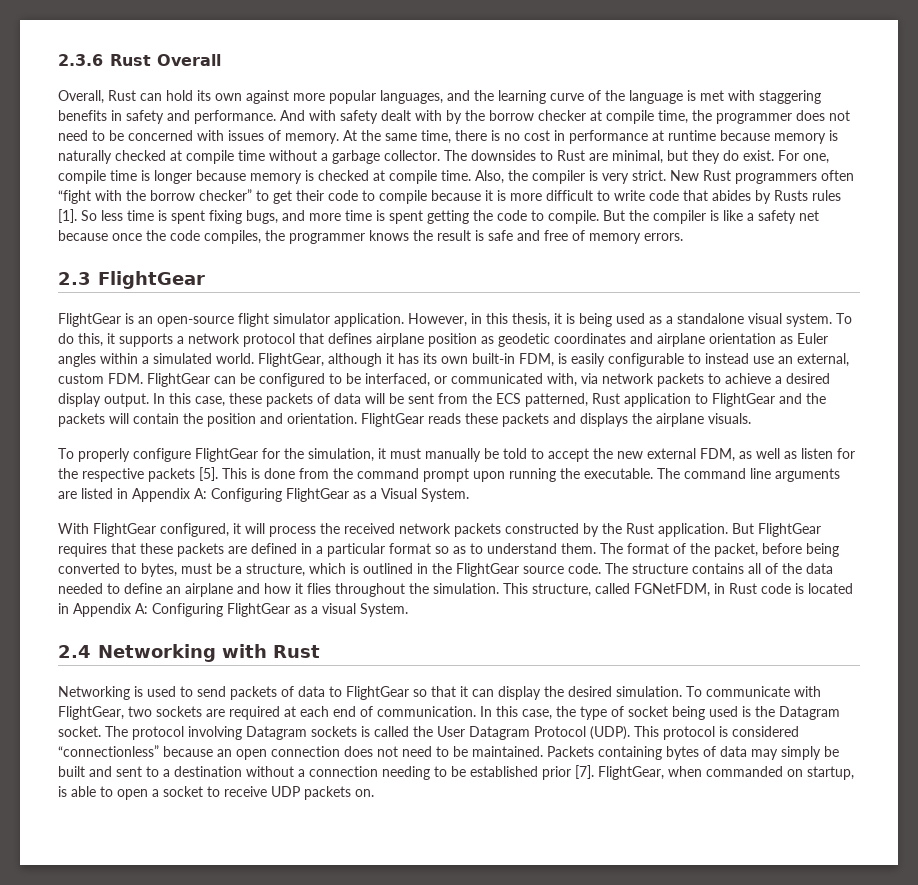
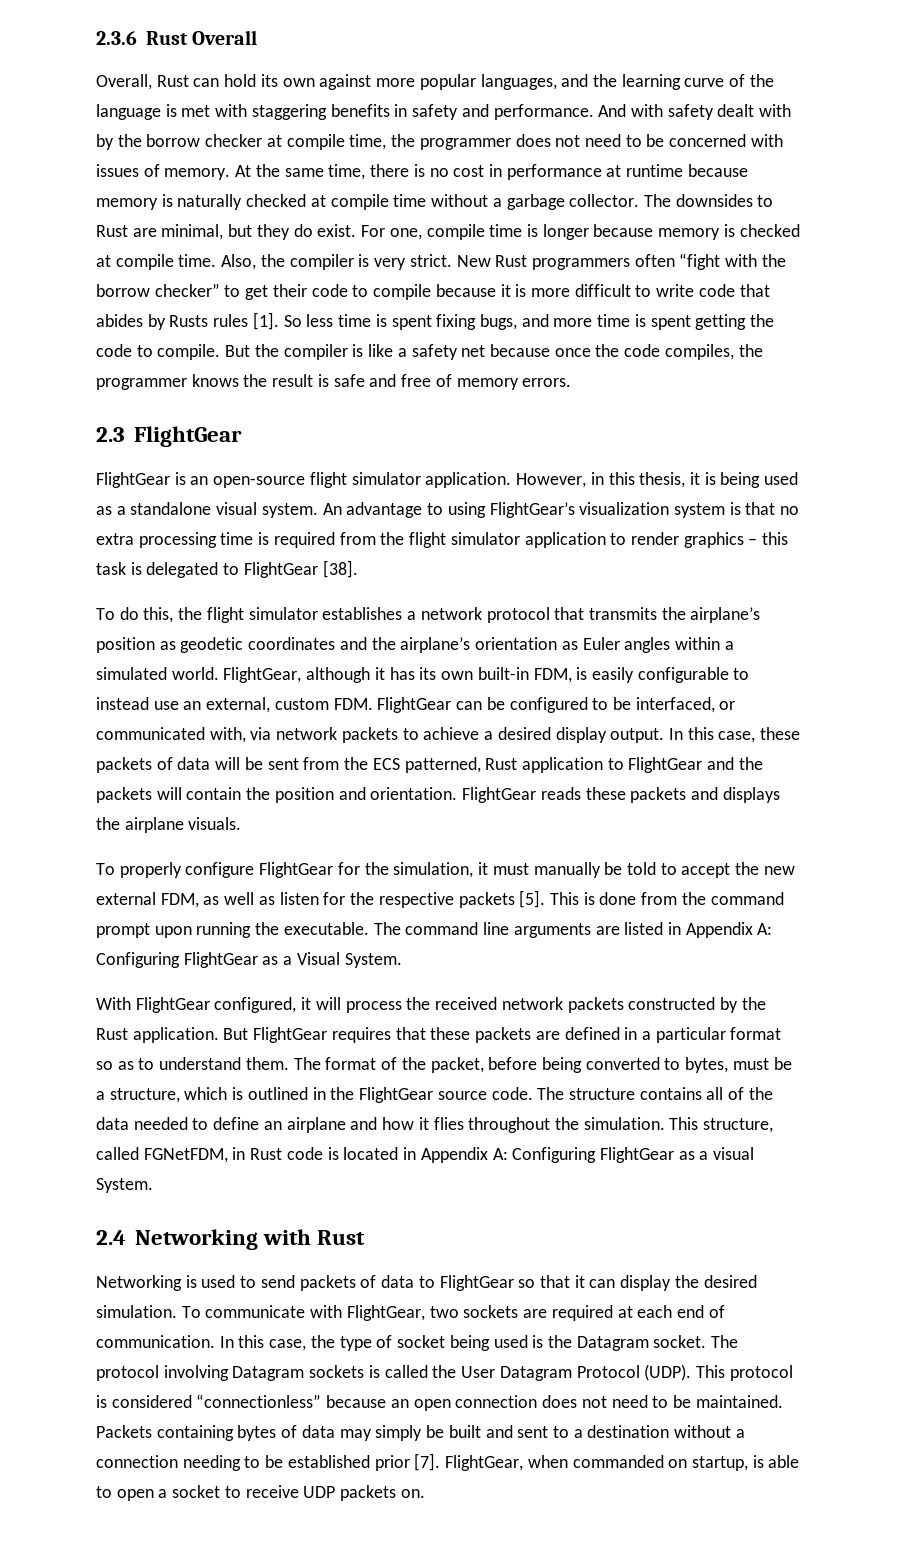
[836,313,852,324] [58,333,173,347] To do this, it supports -> [322,502,800,518] [96,532,789,548] [96,560,358,578] [96,607,403,623] An advantage to using FlightGear’s visualization system is that no extra processing time is required from the flight simulator application to render graphics – this task is delegated to FlightGear [38]. // To do this, the flight simulator establishes
[328,333,424,347] defines airplane -> [588,607,761,623] transmits the airplane’s
[657,333,705,347] airplane -> [371,637,471,653] the airplane’s

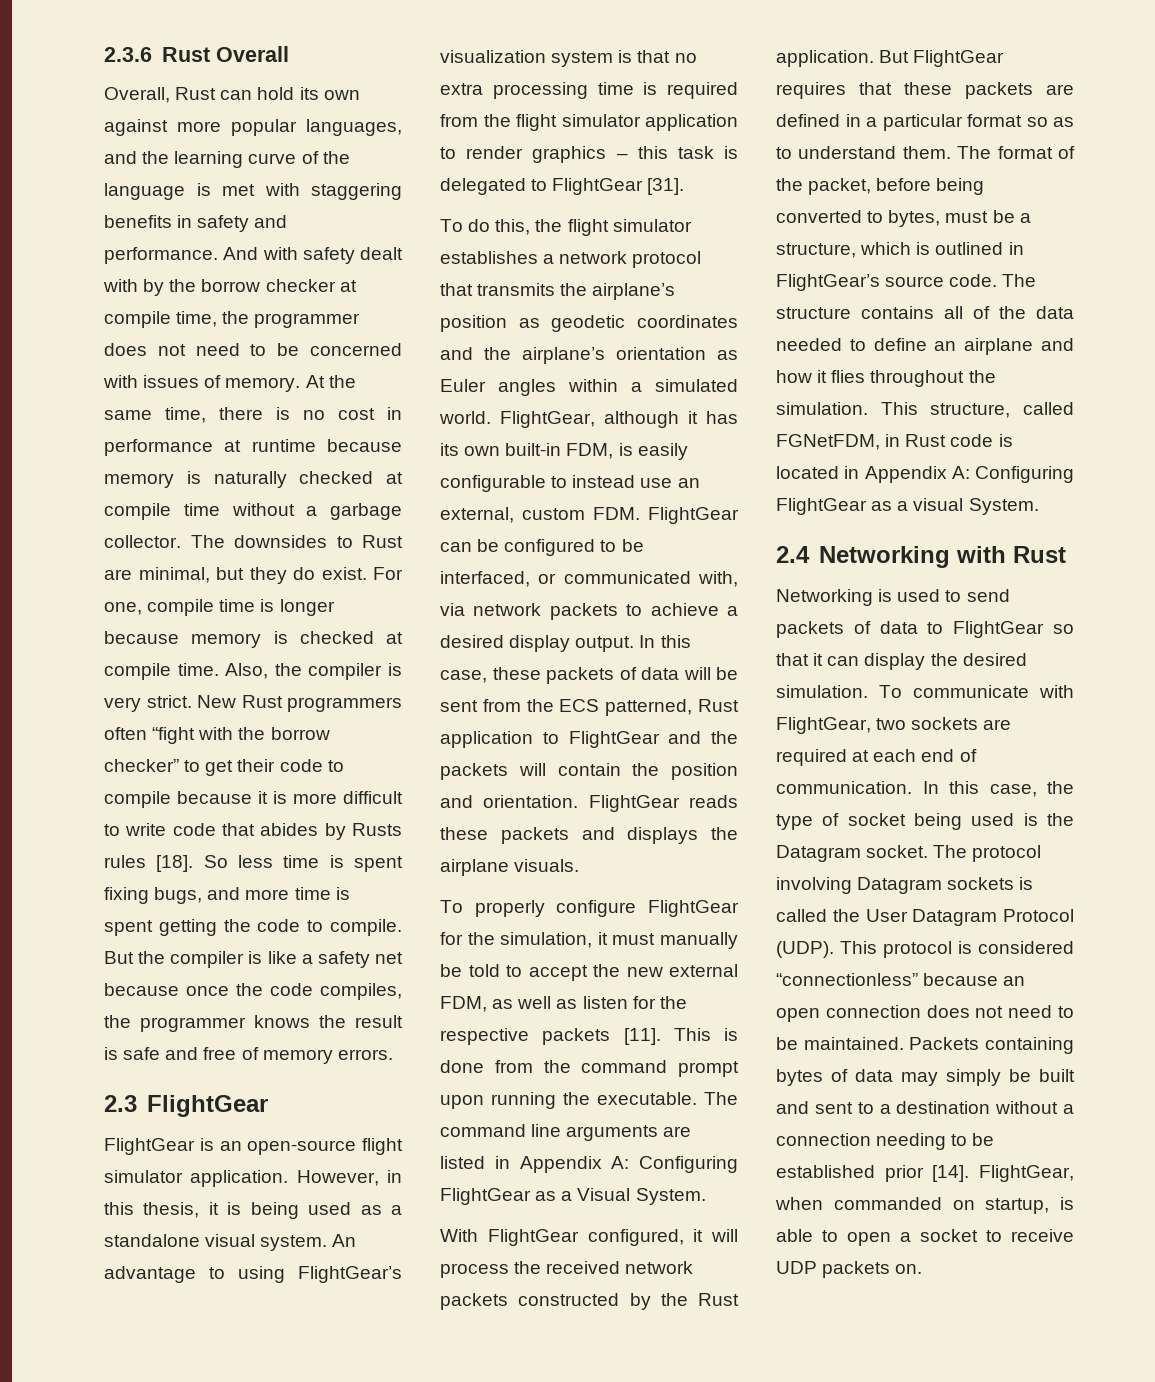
[252,312,279,330] [1]. -> [156,855,194,872] [18].
[322,560,358,578] [38]. -> [647,178,685,195] [31].
[519,890,546,908] [5]. -> [623,1028,661,1045] [11].
[330,1087,434,1103] the FlightGear -> [776,274,880,291] FlightGear’s
[414,1453,441,1471] [7]. -> [932,1165,970,1182] [14].

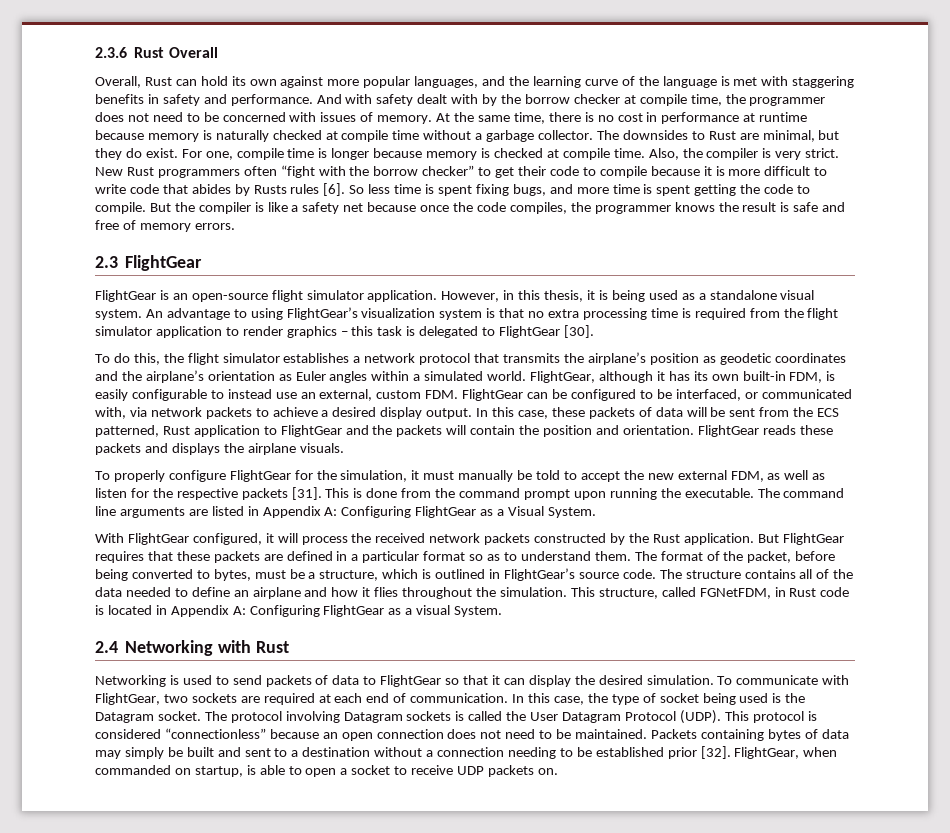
[156,855,194,872] [18]. -> [323,183,346,196] [6].
[647,178,685,195] [31]. -> [563,325,594,338] [30].
[623,1028,661,1045] [11]. -> [291,487,322,500] [31].
[932,1165,970,1182] [14]. -> [700,746,731,759] [32].

